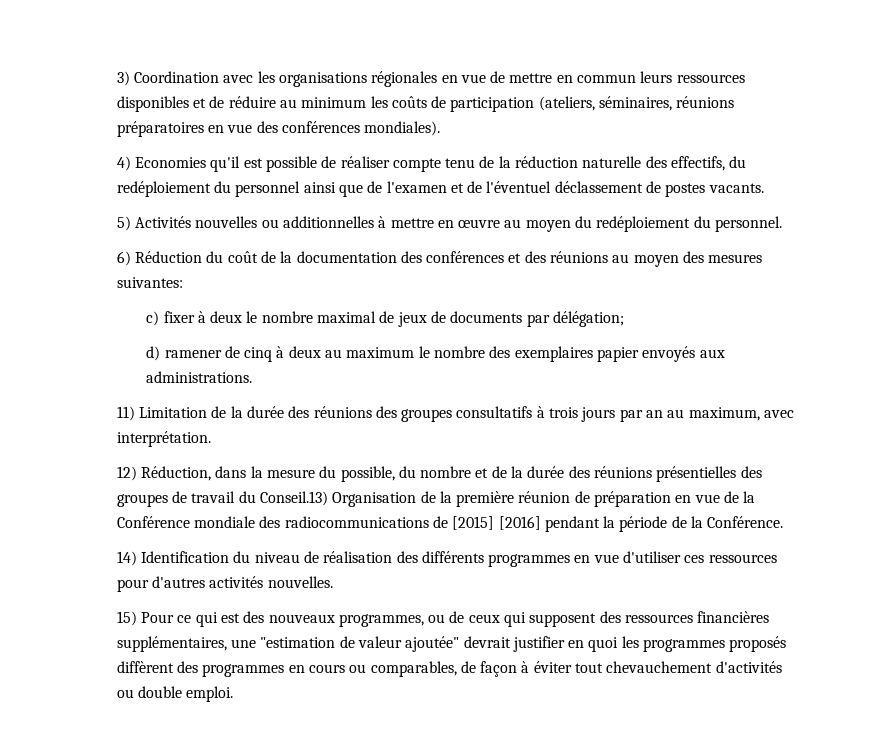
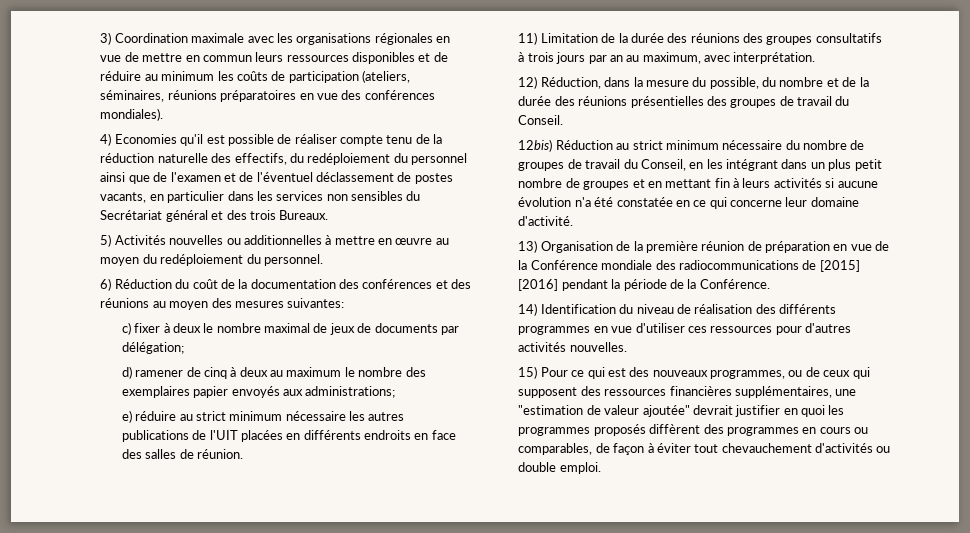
(219, 77) none -> [191,33,245,43] maximale
[708,183,764,193] vacants. -> [100,191,421,203] [100,210,329,222] vacants, en particulier dans les services non sensibles du Secrétariat général et des trois Bureaux.
[146,371,253,383] administrations. -> [305,386,396,398] [121,410,405,423] [121,430,456,442] [121,449,243,459] administrations; // e) réduire au strict minimum nécessaire les autres publications de l'UIT placées en différents endroits en face des salles de réunion.
[259,491,328,506] Conseil.13) -> [518,115,564,125] [518,139,865,152] [518,159,882,171] [518,178,878,190] [518,197,859,209] [518,216,574,226] [518,240,538,253] Conseil. // 12bis) Réduction au strict minimum nécessaire du nombre de groupes de travail du Conseil, en les intégrant dans un plus petit nombre de groupes et en mettant fin à leurs activités si aucune évolution n'a été constatée en ce qui concerne leur domaine d'activité. // 13)

